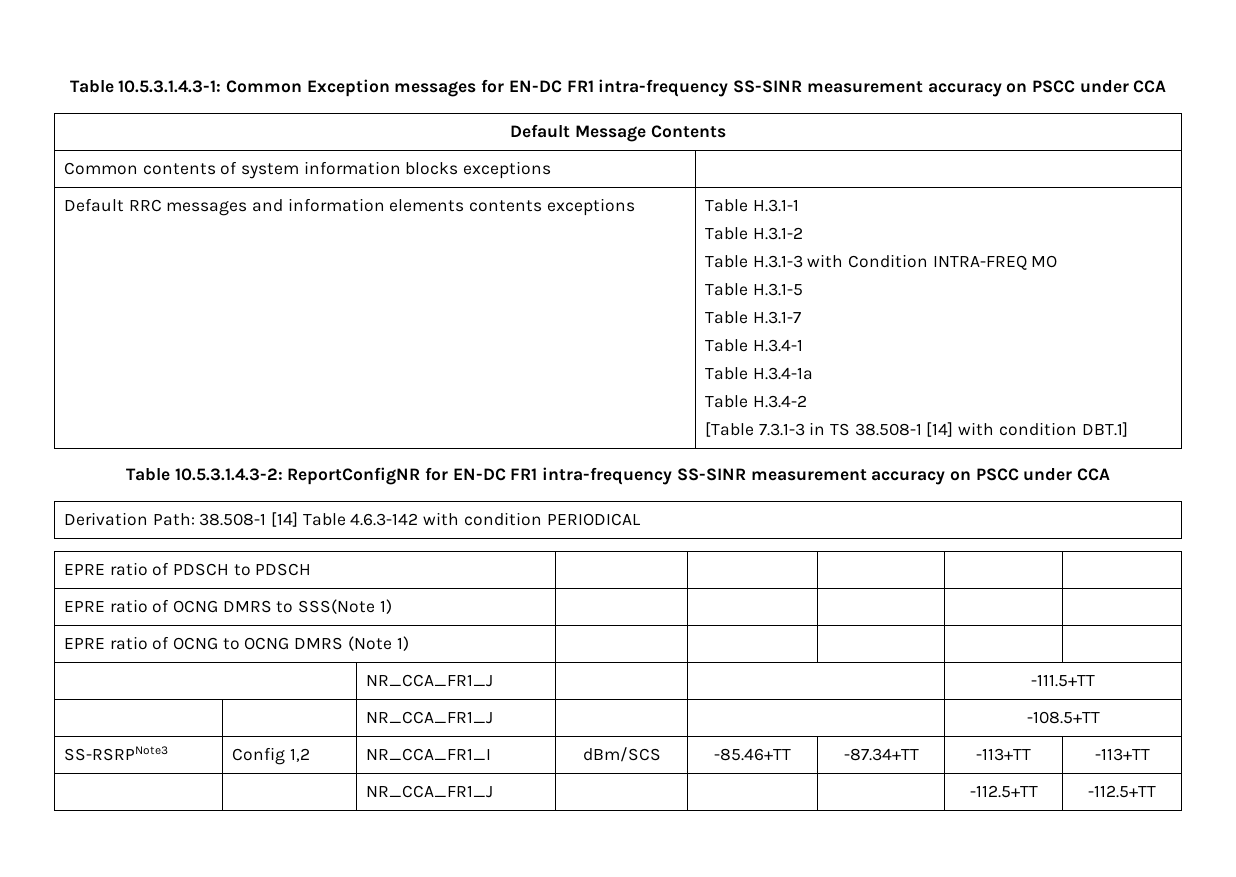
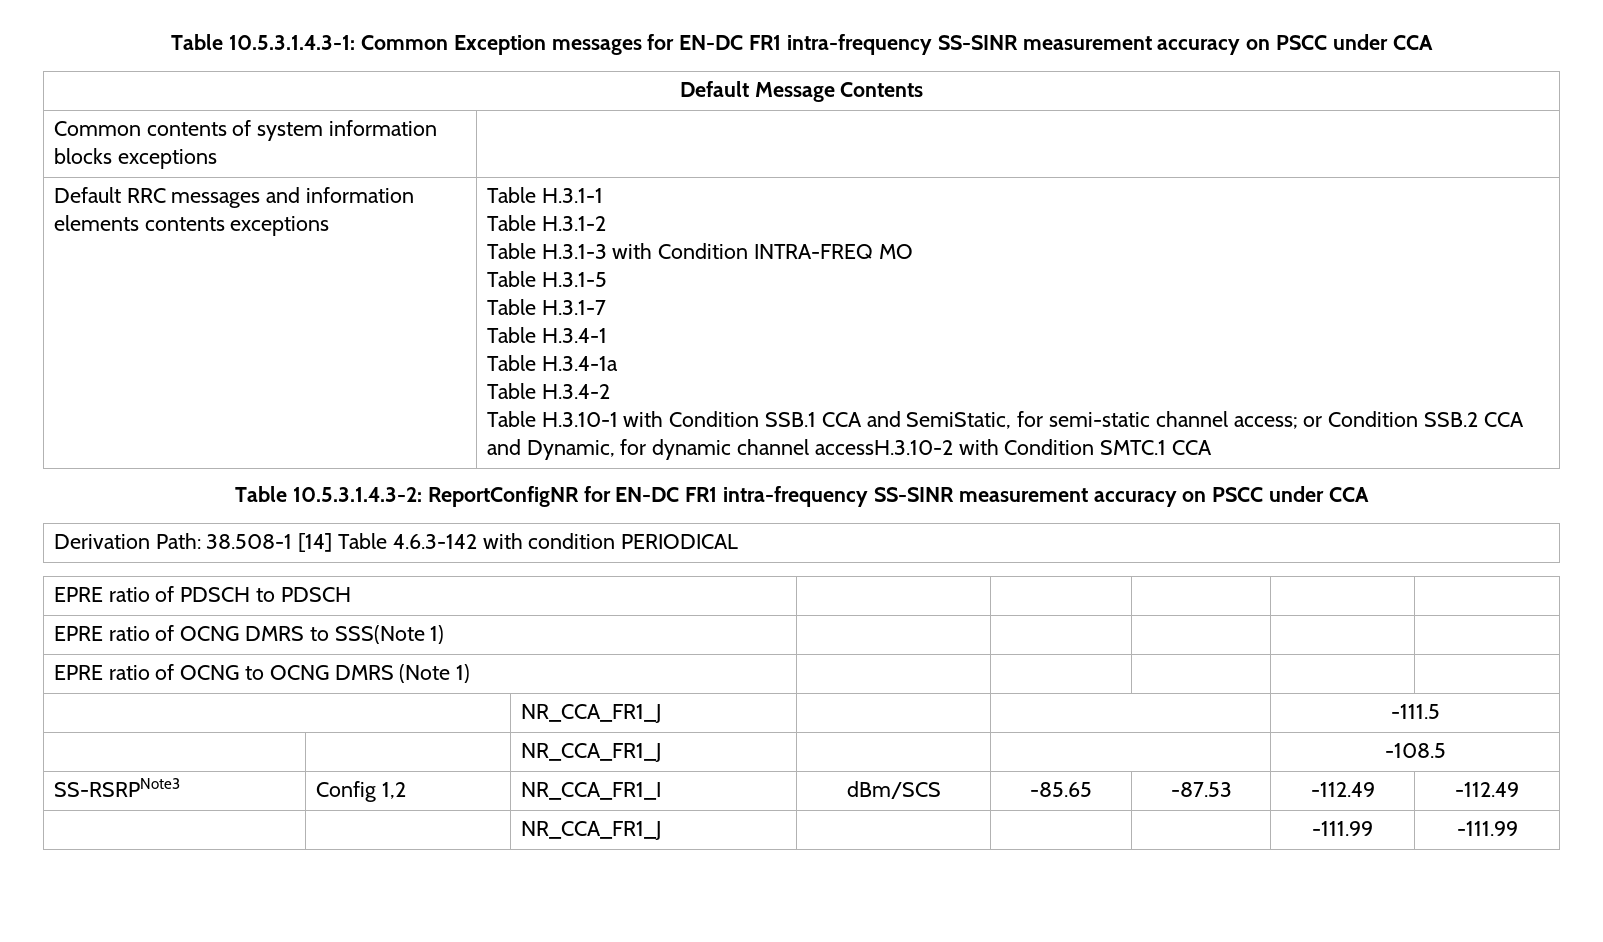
[704,422,1128,437] [Table 7.3.1-3 in TS 38.508-1 [14] with condition DBT.1] -> [486,411,1524,429] [486,439,1213,460] Table H.3.10-1 with Condition SSB.1 CCA and SemiStatic, for semi-static channel access; or Condition SSB.2 CCA and Dynamic, for dynamic channel accessH.3.10-2 with Condition SMTC.1 CCA
[1031,674,1095,687] [365,711,493,724] [1026,711,1100,724] -111.5+TT // | | NR_CCA_FR1_J | | | -108.5+TT -> [1390,704,1440,719] [520,743,661,762] [1384,743,1446,758] -111.5 // | | NR_CCA_FR1_J | | | -108.5
[714,748,791,761] [843,748,919,761] [976,748,1031,761] [1094,748,1150,761] -85.46+TT | -87.34+TT | -113+TT | -113+TT -> [1030,782,1092,797] [1170,782,1232,797] [1310,782,1375,797] [1455,782,1519,797] -85.65 | -87.53 | -112.49 | -112.49
[969,785,1038,798] [1088,785,1156,798] -112.5+TT | -112.5+TT -> [1312,821,1373,836] [1456,821,1518,836] -111.99 | -111.99

